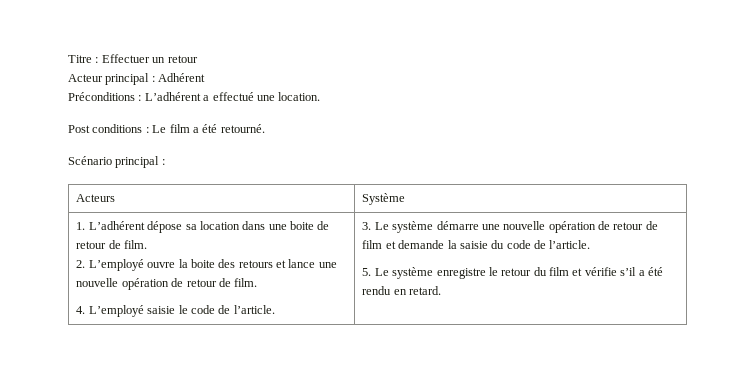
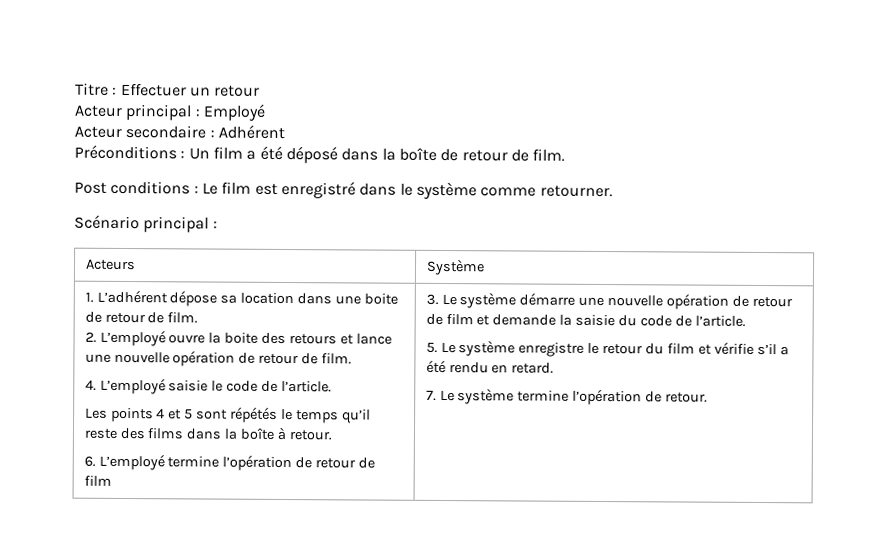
(155, 79) none -> [202,103,266,121] [74,124,215,139] Employé // Acteur secondaire :
[144,92,321,101] L’adhérent a effectué une location. -> [188,145,566,164] Un film a été déposé dans la boîte de retour de film.
[192,124,265,133] a été retourné. -> [254,180,613,200] est enregistré dans le système comme retourner.
(275, 309) none -> [84,406,371,424] [83,426,333,441] [83,453,376,472] [83,475,112,486] // Les points 4 et 5 sont répétés le temps qu’il reste des films dans la boîte à retour. // 6. L’employé termine l’opération de retour de film
(442, 290) none -> [425,388,709,406] // 7. Le système termine l’opération de retour.

